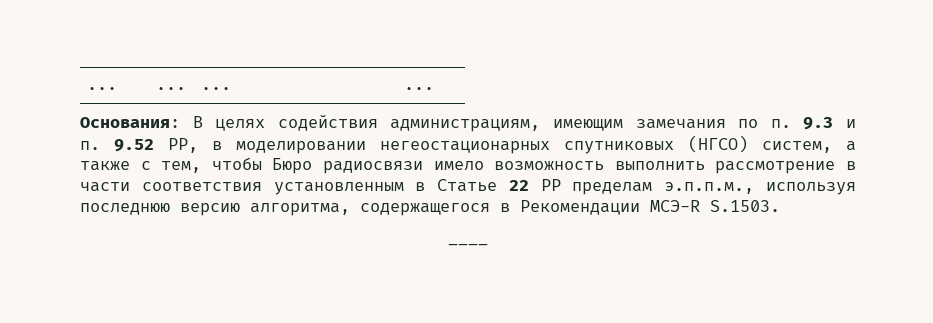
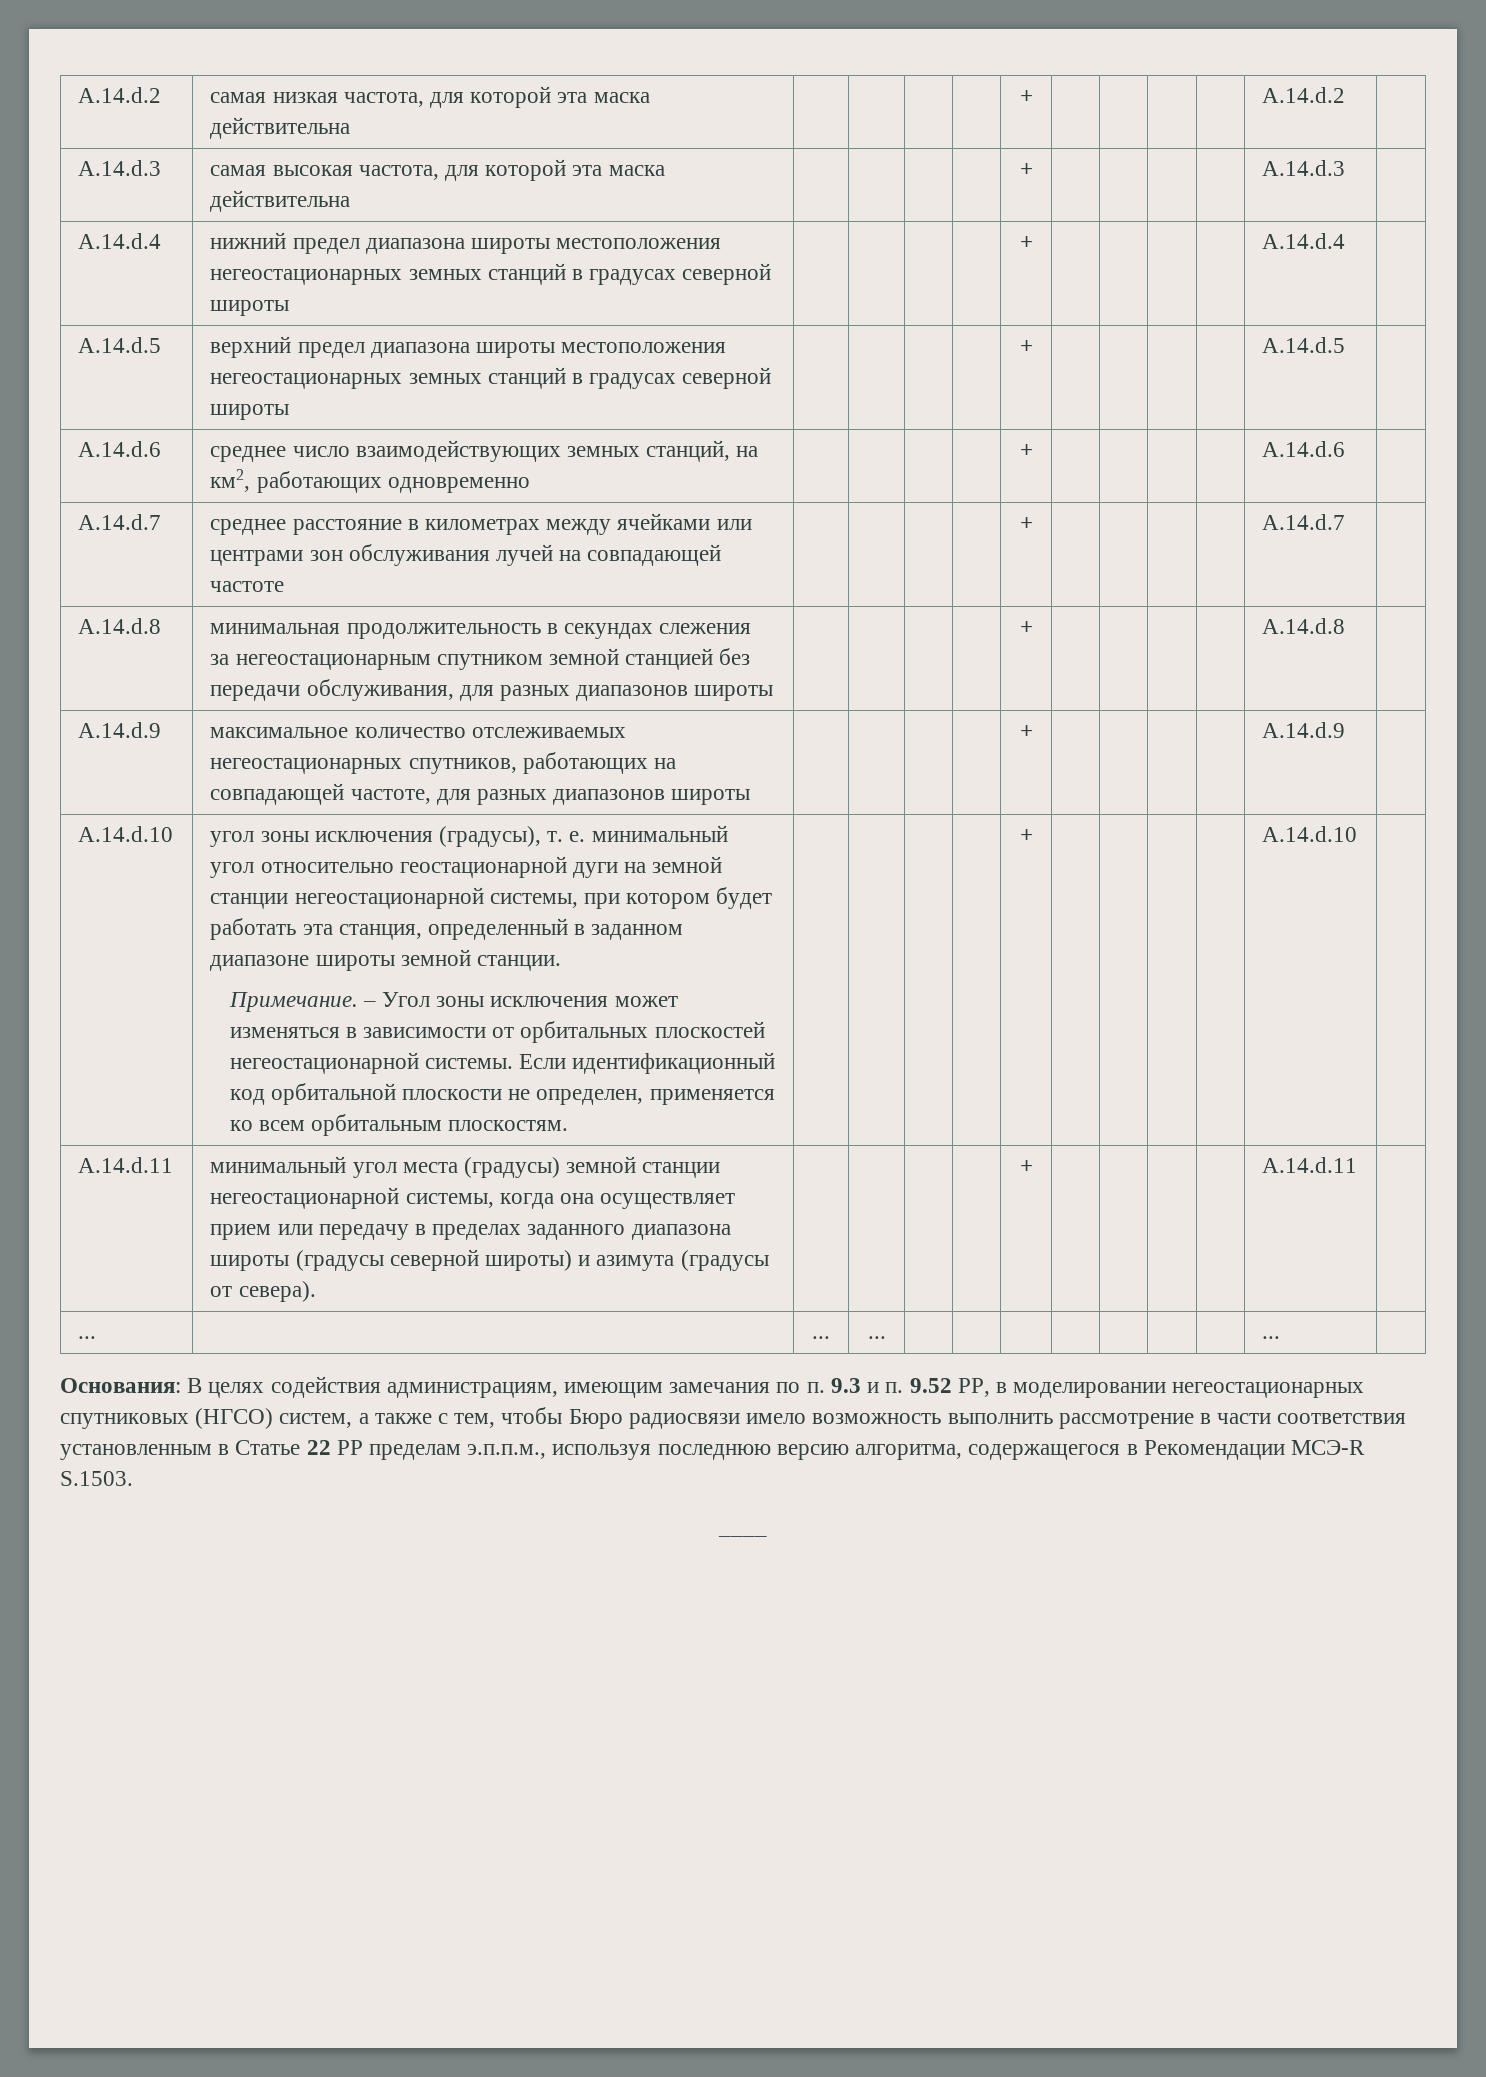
(87, 88) none -> [78,87,162,103] [210,86,650,108] [210,117,351,139] [1019,90,1033,103] [1262,87,1346,103] [78,160,162,176] [210,159,665,181] [210,190,351,212] [1019,163,1033,176] [1262,160,1346,176] [78,233,162,249] [210,232,722,254] [210,263,772,285] [210,300,290,316] [1019,236,1033,249] [1262,233,1346,249] [78,337,162,353] [210,336,727,358] [210,367,772,389] [210,404,290,420] [1019,340,1033,353] [1262,337,1346,353] [78,441,162,457] [210,440,759,462] [210,469,530,493] [1019,444,1033,457] [1262,441,1346,457] [78,514,162,530] [210,513,752,535] [210,544,722,566] [210,581,285,592] [1019,517,1033,530] [1262,514,1346,530] [78,618,162,634] [210,623,752,639] [210,648,751,670] [210,679,774,701] [1019,621,1033,634] [1262,618,1346,634] [78,722,162,738] [210,727,626,738] [210,752,676,774] [210,783,751,805] [1019,725,1033,738] [1262,722,1346,738] [78,826,174,842] [210,825,728,847] [210,856,723,878] [210,887,773,909] [210,918,684,940] [210,949,561,971] [228,992,678,1012] [229,1021,765,1043] [229,1052,776,1074] [229,1083,775,1105] [229,1114,569,1136] [1019,829,1033,842] [1262,826,1358,842] [78,1157,174,1173] [210,1156,721,1178] [210,1187,736,1209] [210,1224,731,1240] [210,1249,769,1271] [210,1281,316,1302] [1019,1160,1033,1173] [1262,1157,1358,1173] A.14.d.2 | самая низкая частота, для которой эта маска действительна | | | | | + | | | | | A.14.d.2 | // A.14.d.3 | самая высокая частота, для которой эта маска действительна | | | | | + | | | | | A.14.d.3 | // A.14.d.4 | нижний предел диапазона широты местоположения негеостационарных земных станций в градусах северной широты | | | | | + | | | | | A.14.d.4 | // A.14.d.5 | верхний предел диапазона широты местоположения негеостационарных земных станций в градусах северной широты | | | | | + | | | | | A.14.d.5 | // A.14.d.6 | среднее число взаимодействующих земных станций, на км2, работающих одновременно | | | | | + | | | | | A.14.d.6 | // A.14.d.7 | среднее расстояние в километрах между ячейками или центрами зон обслуживания лучей на совпадающей частоте | | | | | + | | | | | A.14.d.7 | // A.14.d.8 | минимальная продолжительность в секундах слежения за негеостационарным спутником земной станцией без передачи обслуживания, для разных диапазонов широты | | | | | + | | | | | A.14.d.8 | // A.14.d.9 | максимальное количество отслеживаемых негеостационарных спутников, работающих на совпадающей частоте, для разных диапазонов широты | | | | | + | | | | | A.14.d.9 | // A.14.d.10 | угол зоны исключения (градусы), т. е. минимальный угол относительно геостационарной дуги на земной станции негеостационарной системы, при котором будет работать эта станция, определенный в заданном диапазоне широты земной станции. // Примечание. – Угол зоны исключения может изменяться в зависимости от орбитальных плоскостей негеостационарной системы. Если идентификационный код орбитальной плоскости не определен, применяется ко всем орбитальным плоскостям. | | | | | + | | | | | A.14.d.10 | // A.14.d.11 | минимальный угол места (градусы) земной станции негеостационарной системы, когда она осуществляет прием или передачу в пределах заданного диапазона широты (градусы северной широты) и азимута (градусы от севера). | | | | | + | | | | | A.14.d.11 | //

